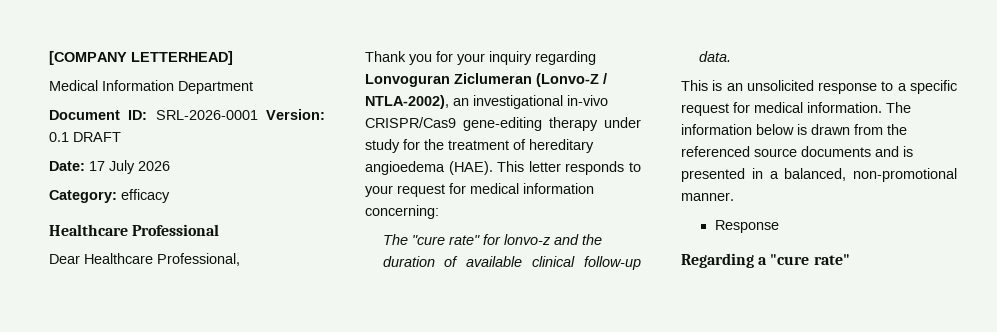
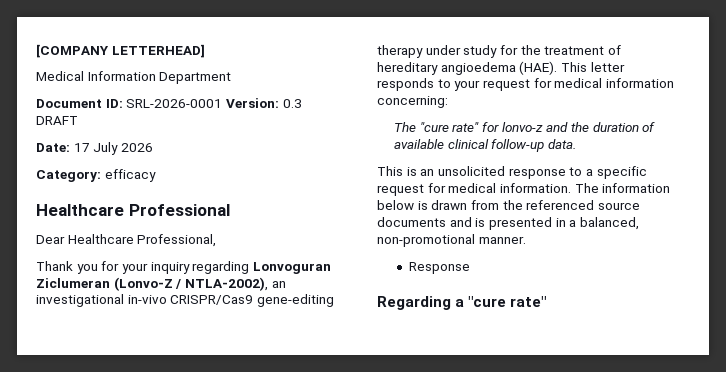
[49,132,69,142] 0.1 -> [282,99,302,108] 0.3

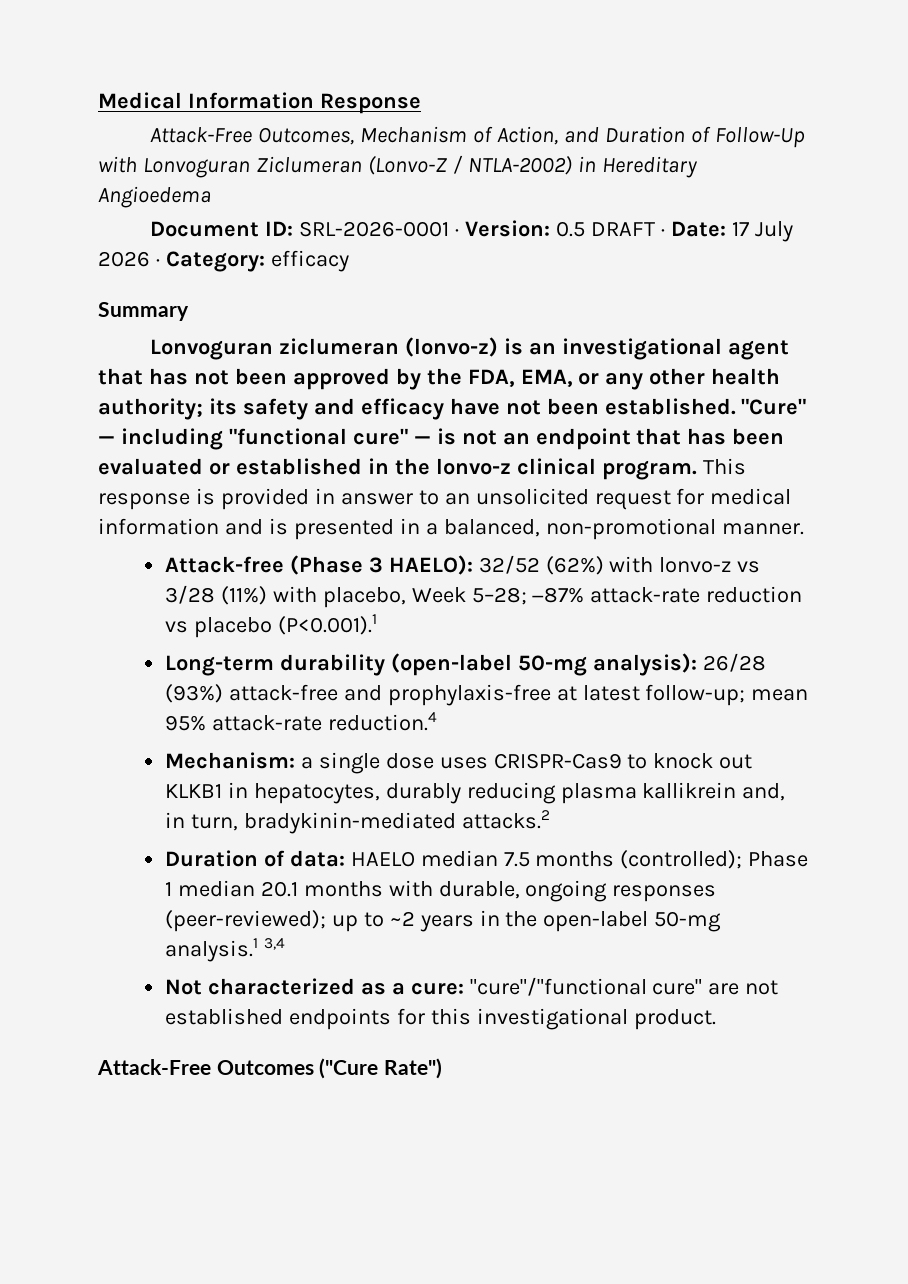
[36,44,205,58] [36,71,232,84] [COMPANY LETTERHEAD] // Medical Information Department -> [98,92,421,114] [150,126,805,148] [98,155,698,178] [98,186,211,208] Medical Information Response // Attack-Free Outcomes, Mechanism of Action, and Duration of Follow-Up with Lonvoguran Ziclumeran (Lonvo-Z / NTLA-2002) in Hereditary Angioedema
[225,98,302,108] Version: 0.3 -> [454,220,585,237] · Version: 0.5
(78, 120) // -> [660,229,665,236] ·
(153, 147) // -> [155,259,160,266] ·
[36,204,230,216] [36,234,217,247] [36,261,331,274] [36,277,286,291] [36,294,334,307] [377,45,621,58] [377,61,625,75] [377,78,674,91] [377,96,448,108] [394,122,656,132] [394,139,577,152] [377,166,647,179] [377,183,671,196] [377,200,640,210] [377,217,446,227] Healthcare Professional // Dear Healthcare Professional, // Thank you for your inquiry regarding Lonvoguran Ziclumeran (Lonvo-Z / NTLA-2002), an investigational in-vivo CRISPR/Cas9 gene-editing therapy under study for the treatment of hereditary angioedema (HAE). This letter responds to your request for medical information concerning: // The "cure rate" for lonvo-z and the duration of available clinical follow-up data. // This is an unsolicited response to a specific request for medical information. The information below is drawn from the referenced source documents -> [98,302,189,321] [150,337,789,360] [98,368,781,390] [98,398,807,420] [98,428,785,450] [98,458,746,480] [98,488,792,510] [98,518,219,535] Summary // Lonvoguran ziclumeran (lonvo-z) is an investigational agent that has not been approved by the FDA, EMA, or any other health authority; its safety and efficacy have not been established. "Cure" — including "functional cure" — is not an endpoint that has been evaluated or established in the lonvo-z clinical program. This response is provided in answer to an unsolicited request for medical information
[408,262,470,274] [377,296,547,310] Response // Regarding a "cure rate" -> [164,555,761,575] [164,585,803,608] [164,614,377,638] [164,653,766,676] [164,684,809,706] [164,712,437,731] [164,752,753,774] [164,782,786,804] [164,810,550,834] [164,850,809,869] [164,880,717,902] [164,910,722,932] [164,938,285,962] [164,977,779,996] [164,1008,716,1030] [97,1058,443,1079] Attack-free (Phase 3 HAELO): 32/52 (62%) with lonvo-z vs 3/28 (11%) with placebo, Week 5–28; −87% attack-rate reduction vs placebo (P<0.001).1 // Long-term durability (open-label 50-mg analysis): 26/28 (93%) attack-free and prophylaxis-free at latest follow-up; mean 95% attack-rate reduction.4 // Mechanism: a single dose uses CRISPR-Cas9 to knock out KLKB1 in hepatocytes, durably reducing plasma kallikrein and, in turn, bradykinin-mediated attacks.2 // Duration of data: HAELO median 7.5 months (controlled); Phase 1 median 20.1 months with durable, ongoing responses (peer-reviewed); up to ~2 years in the open-label 50-mg analysis.1 3,4 // Not characterized as a cure: "cure"/"functional cure" are not established endpoints for this investigational product. // Attack-Free Outcomes ("Cure Rate")

